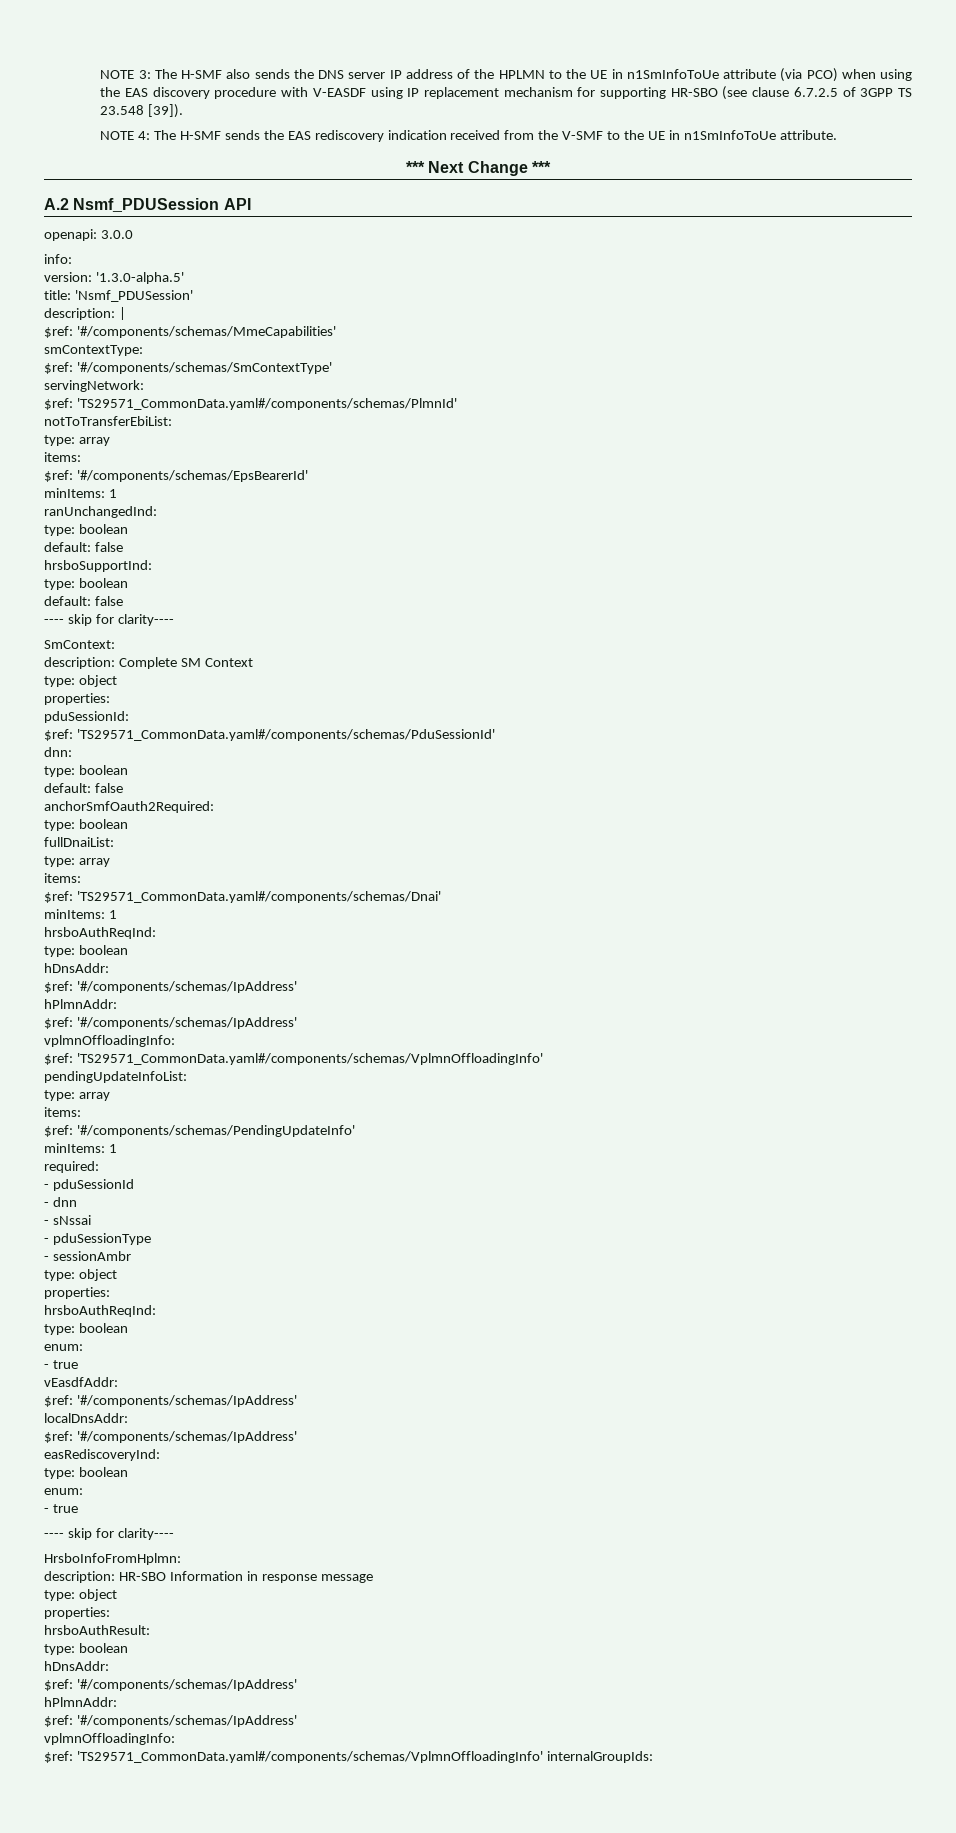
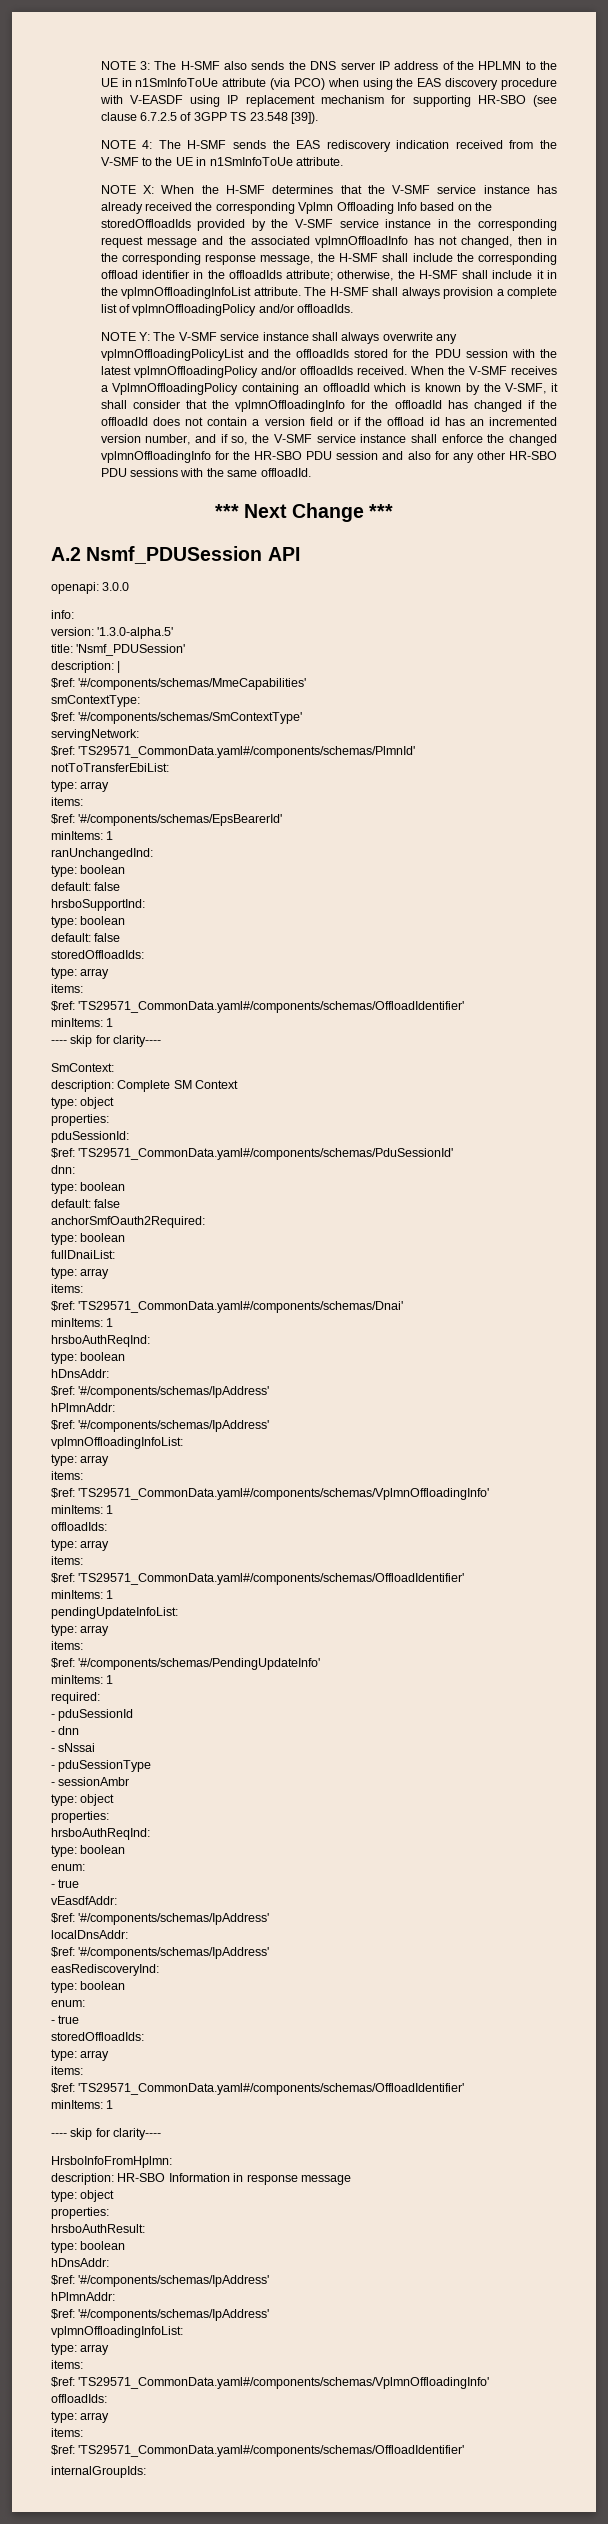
(837, 135) none -> [100,185,557,194] [100,202,493,214] [100,219,557,231] [100,236,557,248] [100,253,558,265] [100,270,557,281] [100,287,557,299] [100,304,354,316] [100,332,458,344] [100,349,557,361] [100,366,557,378] [100,383,558,395] [100,400,557,412] [100,417,558,426] [100,434,557,446] [100,451,557,463] [100,468,311,477] // NOTE X: When the H-SMF determines that the V-SMF service instance has already received the corresponding Vplmn Offloading Info based on the storedOffloadIds provided by the V-SMF service instance in the corresponding request message and the associated vplmnOffloadInfo has not changed, then in the corresponding response message, the H-SMF shall include the corresponding offload identifier in the offloadIds attribute; otherwise, the H-SMF shall include it in the vplmnOffloadingInfoList attribute. The H-SMF shall always provision a complete list of vplmnOffloadingPolicy and/or offloadIds. // NOTE Y: The V-SMF service instance shall always overwrite any vplmnOffloadingPolicyList and the offloadIds stored for the PDU session with the latest vplmnOffloadingPolicy and/or offloadIds received. When the V-SMF receives a VplmnOffloadingPolicy containing an offloadId which is known by the V-SMF, it shall consider that the vplmnOffloadingInfo for the offloadId has changed if the offloadId does not contain a version field or if the offload id has an incremented version number, and if so, the V-SMF service instance shall enforce the changed vplmnOffloadingInfo for the HR-SBO PDU session and also for any other HR-SBO PDU sessions with the same offloadId.
(123, 601) none -> [51,950,144,959] [51,967,110,979] [51,984,83,993] [51,1001,465,1013] [51,1018,114,1027] // storedOffloadIds: // type: array // items: // $ref: 'TS29571_CommonData.yaml#/components/schemas/OffloadIdentifier' // minItems: 1
[44,1035,175,1047] [44,1053,543,1065] vplmnOffloadingInfo: // $ref: 'TS29571_CommonData.yaml#/components/schemas/VplmnOffloadingInfo' -> [51,1437,183,1449] [51,1454,110,1466] [51,1471,83,1480] [51,1488,490,1500] [51,1505,114,1514] [51,1522,107,1531] [51,1539,110,1551] [51,1556,83,1565] [51,1573,465,1585] [51,1590,114,1599] vplmnOffloadingInfoList: // type: array // items: // $ref: 'TS29571_CommonData.yaml#/components/schemas/VplmnOffloadingInfo' // minItems: 1 // offloadIds: // type: array // items: // $ref: 'TS29571_CommonData.yaml#/components/schemas/OffloadIdentifier' // minItems: 1
(78, 1508) none -> [51,2032,144,2041] [51,2049,110,2061] [51,2066,83,2075] [51,2083,465,2095] [51,2100,114,2109] // storedOffloadIds: // type: array // items: // $ref: 'TS29571_CommonData.yaml#/components/schemas/OffloadIdentifier' // minItems: 1
[44,1733,175,1745] [44,1751,543,1763] vplmnOffloadingInfo: // $ref: 'TS29571_CommonData.yaml#/components/schemas/VplmnOffloadingInfo' -> [51,2326,183,2338] [51,2343,110,2355] [51,2360,83,2369] [51,2377,490,2389] [51,2394,107,2403] [51,2411,110,2423] [51,2428,83,2437] [51,2445,465,2457] vplmnOffloadingInfoList: // type: array // items: // $ref: 'TS29571_CommonData.yaml#/components/schemas/VplmnOffloadingInfo' // offloadIds: // type: array // items: // $ref: 'TS29571_CommonData.yaml#/components/schemas/OffloadIdentifier' //

